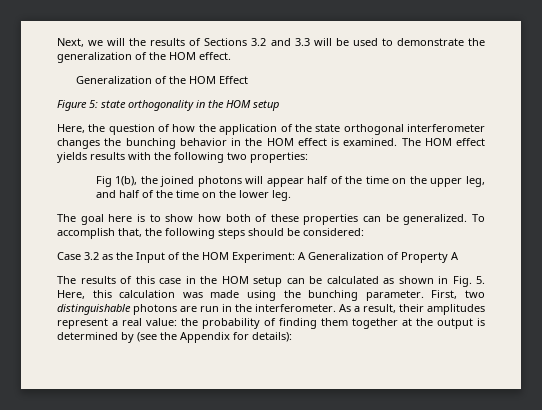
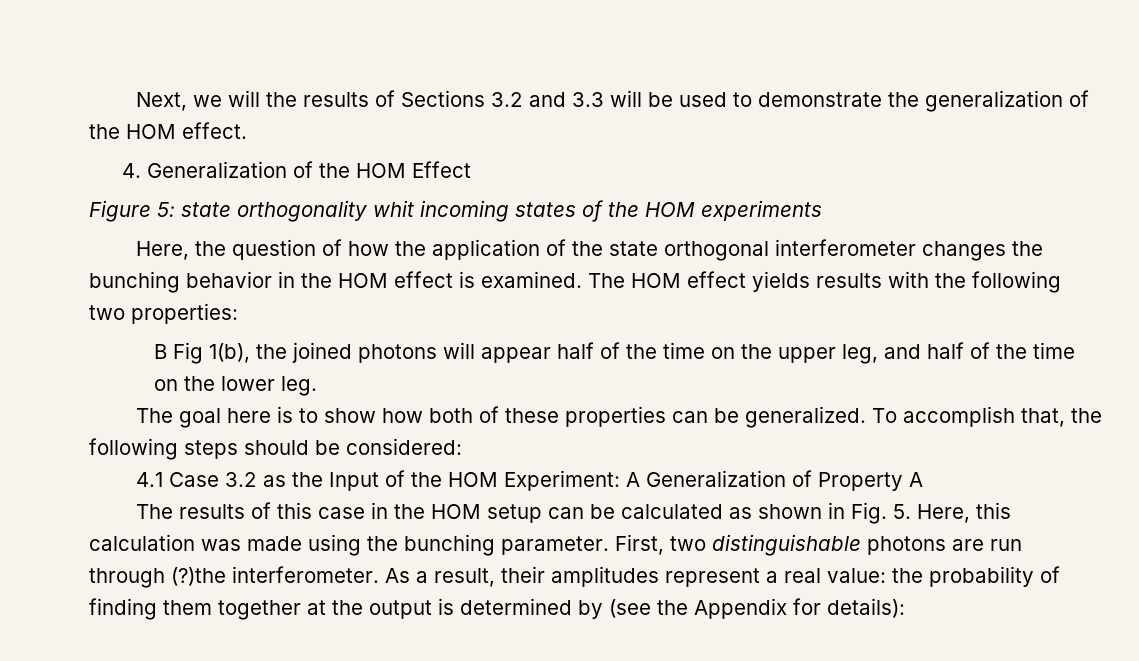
(231, 56) none -> [121,163,141,178] 4.
[196,100,279,111] in the HOM setup -> [373,200,822,222] whit incoming states of the HOM experiments
(308, 157) none -> [154,344,168,359] B
(364, 232) none -> [135,472,163,487] 4.1
[222,304,252,312] in the -> [89,567,226,588] through (?)the

